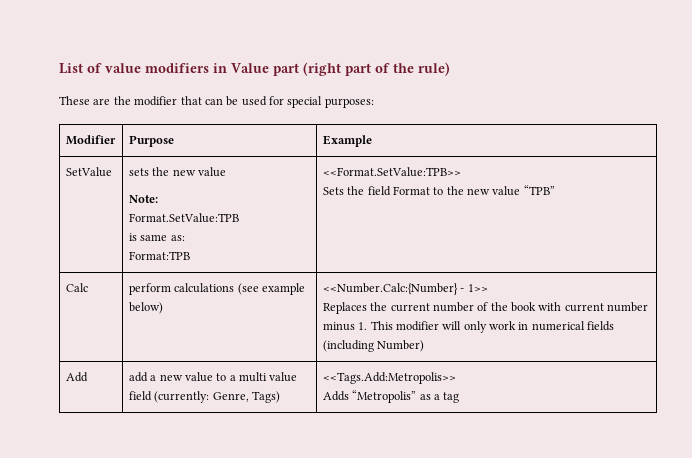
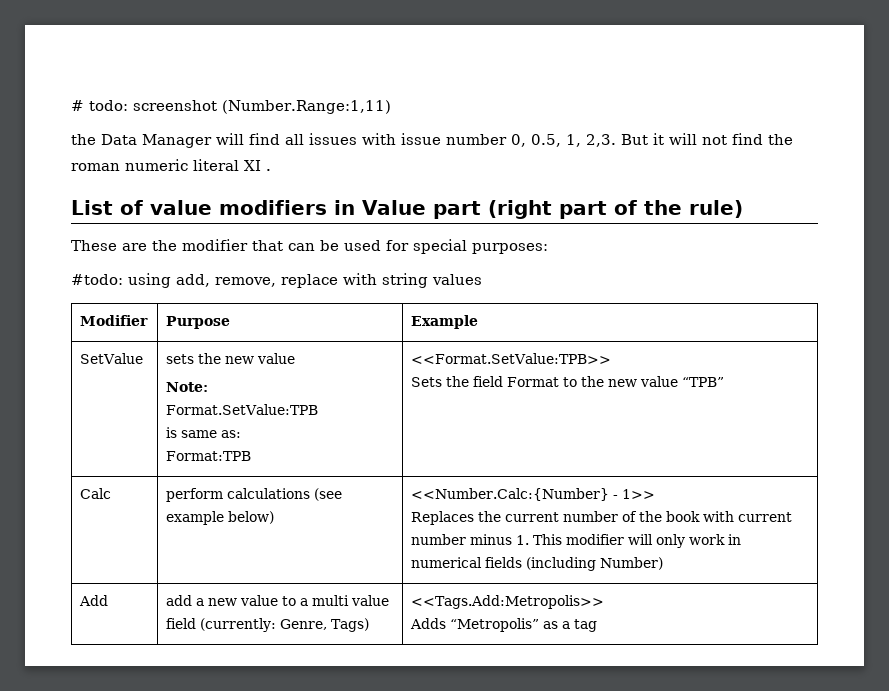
(59, 68) none -> [71,100,391,114] [71,133,793,148] [71,159,271,171] # todo: screenshot (Number.Range:1,11) // the Data Manager will find all issues with issue number 0, 0.5, 1, 2,3. But it will not find the roman numeric literal XI . //
(374, 103) none -> [71,273,482,288] // #todo: using add, remove, replace with string values

